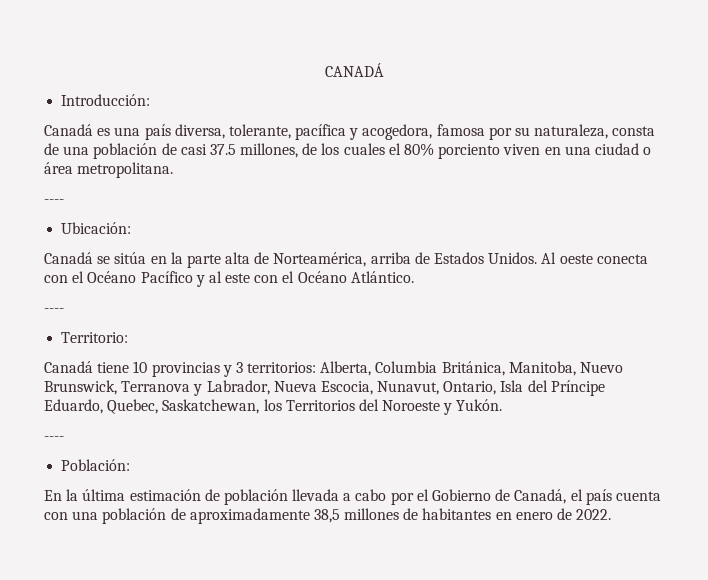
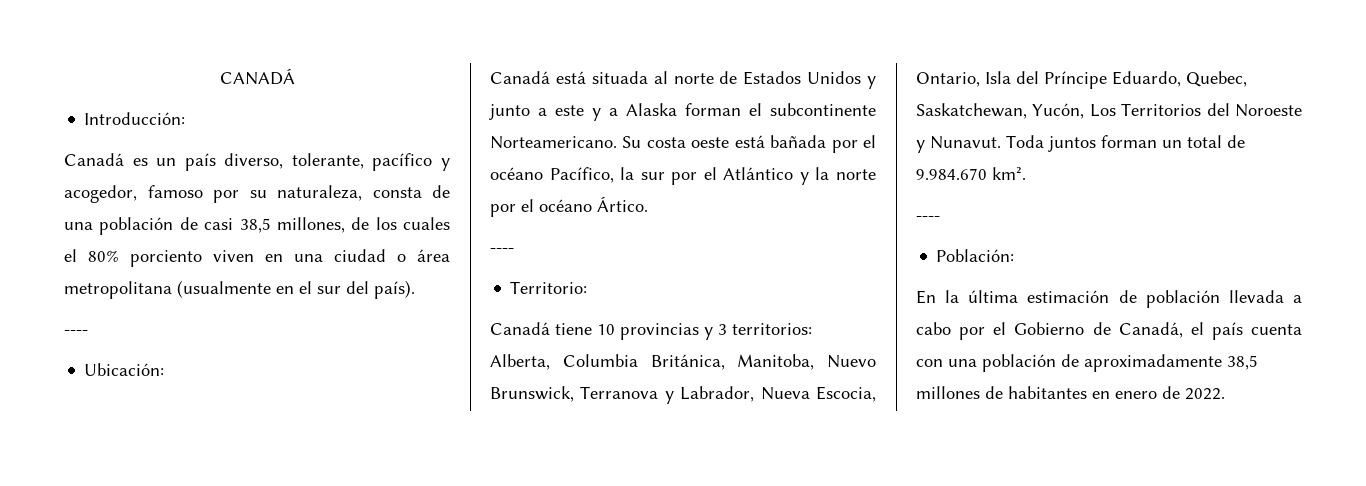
[114,124,485,140] una país diversa, tolerante, pacífica y acogedora, famosa -> [156,153,450,171] [64,185,203,203] un país diverso, tolerante, pacífico y acogedor, famoso
[209,144,236,155] 37.5 -> [239,218,271,233] 38,5
[77,162,174,178] [44,199,64,204] [61,222,132,234] [44,252,648,268] [44,271,414,287] metropolitana. // ---- // Ubicación: // Canadá se sitúa en la parte alta de Norteamérica, arriba de Estados Unidos. Al oeste conecta con el Océano Pacífico y al este con el Océano Atlántico. -> [64,280,415,299] [64,330,88,335] [84,363,165,376] [490,71,876,89] [489,103,876,121] [490,135,876,153] [490,167,876,185] [490,196,648,217] metropolitana (usualmente en el sur del país). // ---- // Ubicación: // Canadá está situada al norte de Estados Unidos y junto a este y a Alaska forman el subcontinente Norteamericano. Su costa oeste está bañada por el océano Pacífico, la sur por el Atlántico y la norte por el océano Ártico.
[377,381,440,395] Nunavut, -> (876, 394) none
[263,399,282,411] los -> [1032,103,1116,119] Yucón, Los
[456,399,503,411] Yukón. -> [930,135,1245,152] [916,167,1026,180] Nunavut. Toda juntos forman un total de 9.984.670 km².

